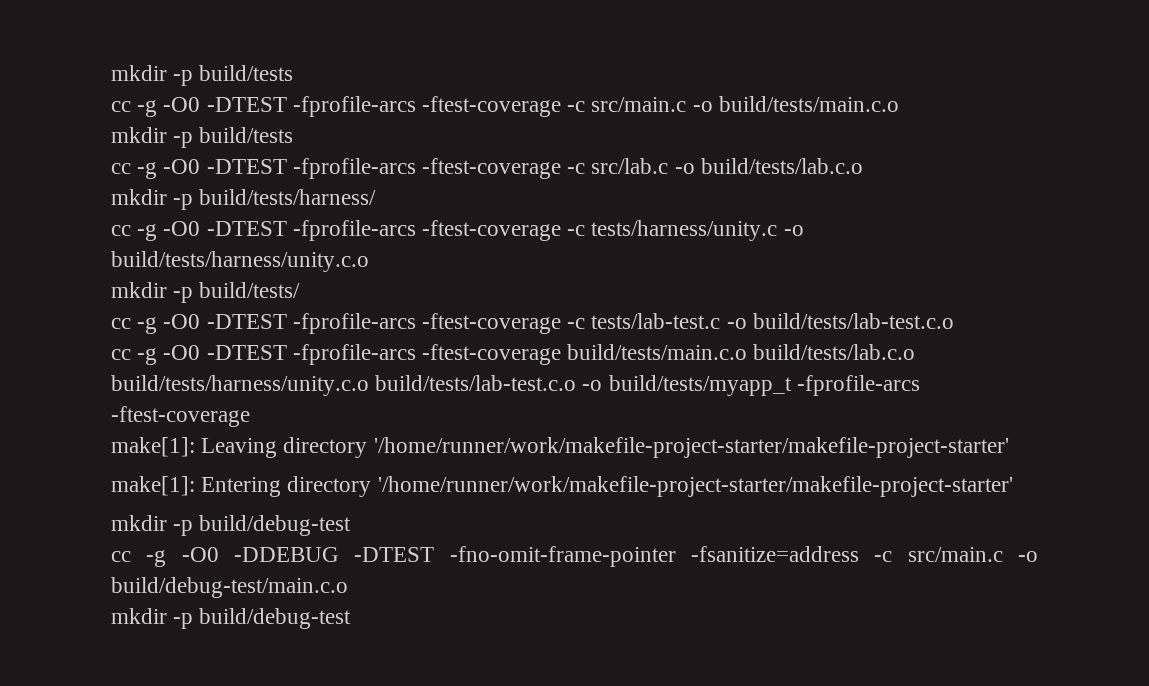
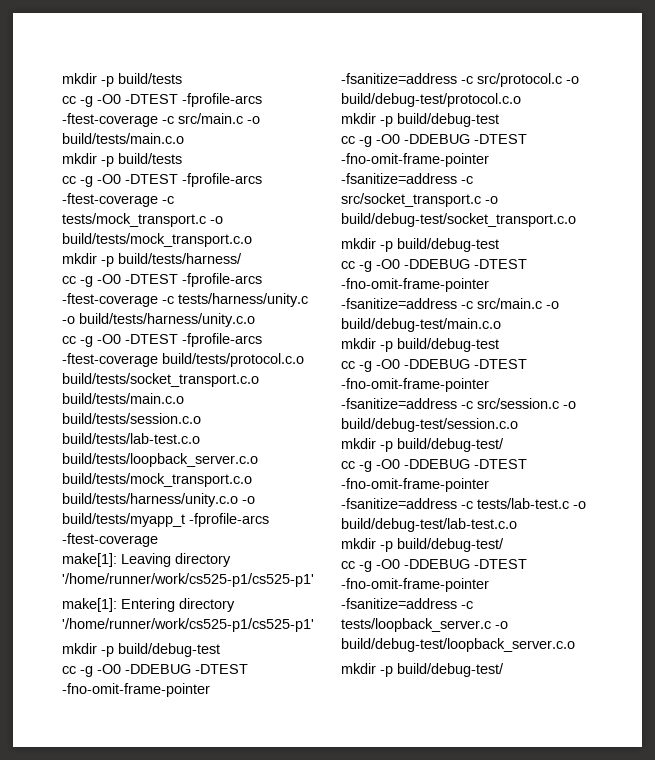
[591,158,863,174] src/lab.c -o build/tests/lab.c.o -> [62,213,223,227] [62,233,252,247] tests/mock_transport.c -o build/tests/mock_transport.c.o
[111,282,301,303] [111,313,954,334] [111,344,916,365] [111,375,577,396] // mkdir -p build/tests/ // cc -g -O0 -DTEST -fprofile-arcs -ftest-coverage -c tests/lab-test.c -o build/tests/lab-test.c.o // cc -g -O0 -DTEST -fprofile-arcs -ftest-coverage build/tests/main.c.o build/tests/lab.c.o build/tests/harness/unity.c.o build/tests/lab-test.c.o -> [62,333,262,347] [62,353,304,367] [62,373,259,387] [62,393,184,404] [62,413,201,424] [62,433,200,444] [62,453,258,467] [62,473,252,487] [62,493,238,507] // cc -g -O0 -DTEST -fprofile-arcs -ftest-coverage build/tests/protocol.c.o build/tests/socket_transport.c.o build/tests/main.c.o build/tests/session.c.o build/tests/lab-test.c.o build/tests/loopback_server.c.o build/tests/mock_transport.c.o build/tests/harness/unity.c.o
[373,437,1009,458] '/home/runner/work/makefile-project-starter/makefile-project-starter' -> [62,573,314,587] '/home/runner/work/cs525-p1/cs525-p1'
[377,476,1013,497] '/home/runner/work/makefile-project-starter/makefile-project-starter' -> [62,618,314,632] [62,643,220,657] [62,664,248,677] [62,683,210,697] [341,73,579,87] [341,93,521,107] [341,113,499,127] [341,134,527,147] [341,153,489,167] [341,173,473,184] [341,193,498,207] [341,213,576,227] '/home/runner/work/cs525-p1/cs525-p1' // mkdir -p build/debug-test // cc -g -O0 -DDEBUG -DTEST -fno-omit-frame-pointer -fsanitize=address -c src/protocol.c -o build/debug-test/protocol.c.o // mkdir -p build/debug-test // cc -g -O0 -DDEBUG -DTEST -fno-omit-frame-pointer -fsanitize=address -c src/socket_transport.c -o build/debug-test/socket_transport.c.o
(352, 618) none -> [341,359,527,372] [341,378,489,392] [341,398,576,409] [341,418,518,432] [341,438,504,452] [341,459,527,472] [341,478,489,492] [341,498,586,509] [341,518,517,532] [341,538,504,552] [341,559,527,572] [341,578,489,592] [341,598,473,609] [341,618,508,632] [341,638,575,652] [341,663,504,677] // cc -g -O0 -DDEBUG -DTEST -fno-omit-frame-pointer -fsanitize=address -c src/session.c -o build/debug-test/session.c.o // mkdir -p build/debug-test/ // cc -g -O0 -DDEBUG -DTEST -fno-omit-frame-pointer -fsanitize=address -c tests/lab-test.c -o build/debug-test/lab-test.c.o // mkdir -p build/debug-test/ // cc -g -O0 -DDEBUG -DTEST -fno-omit-frame-pointer -fsanitize=address -c tests/loopback_server.c -o build/debug-test/loopback_server.c.o // mkdir -p build/debug-test/

